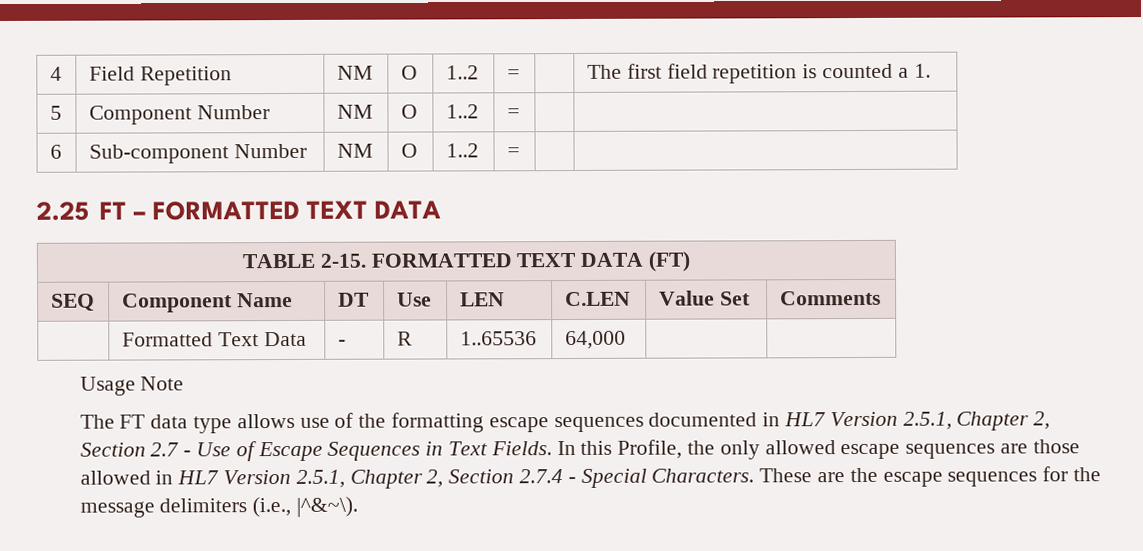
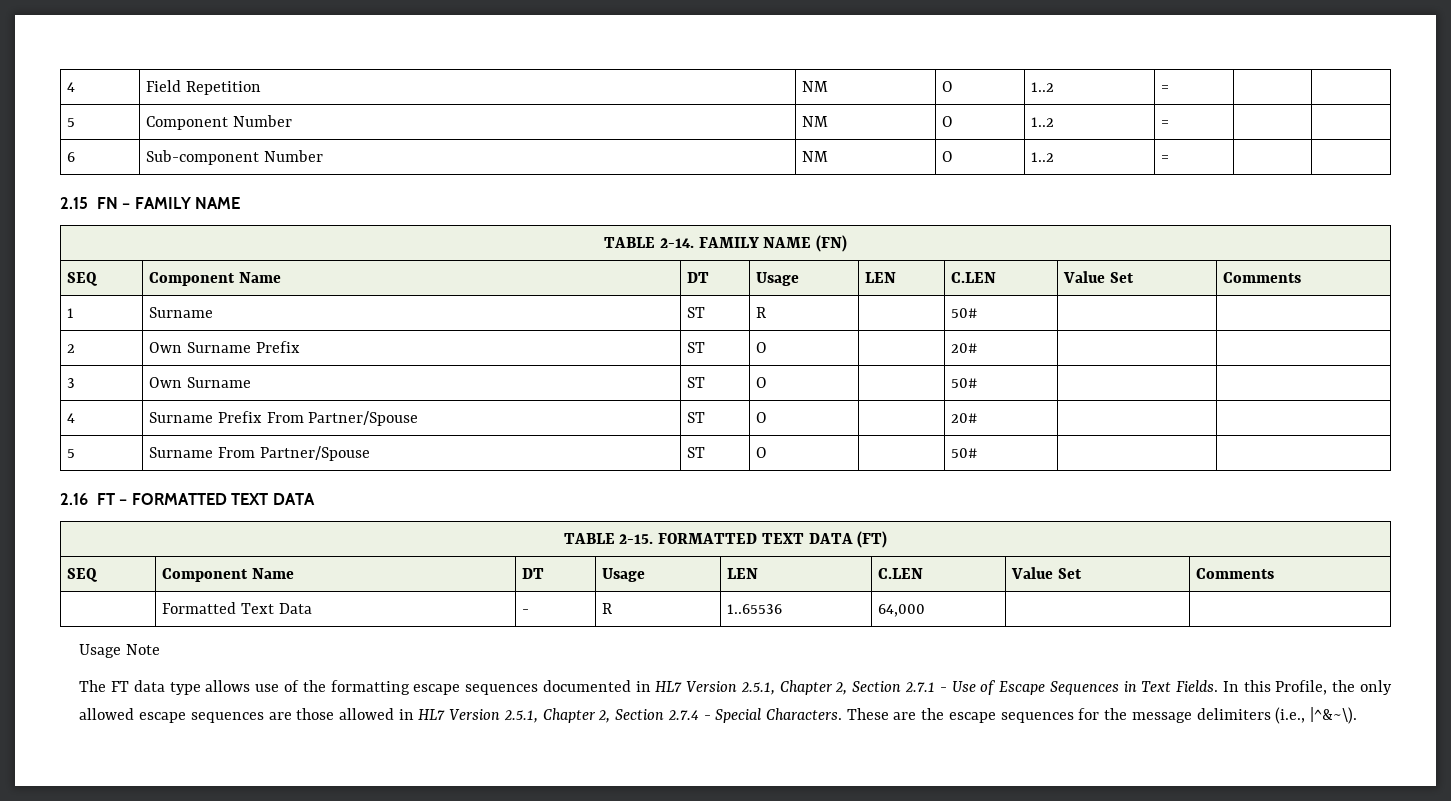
[586,63,931,84] The first field repetition is counted a 1. -> (1170, 88) none
[36,201,89,221] 2.25 -> [60,197,241,209] [604,235,847,252] [67,272,99,286] [149,272,281,286] [687,272,710,283] [756,272,800,286] [865,272,897,283] [951,272,997,283] [1063,271,1134,283] [1223,272,1302,283] [67,308,75,318] [149,307,214,318] [687,307,706,318] [756,307,767,318] [951,308,978,318] [67,344,76,353] [149,341,300,353] [687,342,706,353] [756,342,768,353] [951,343,978,353] [67,378,76,388] [149,377,251,388] [687,377,706,388] [756,377,768,388] [951,378,978,388] [67,413,76,423] [149,411,419,426] [687,412,706,423] [756,412,768,423] [951,413,978,423] [67,449,76,458] [149,446,370,461] [687,447,706,458] [756,447,768,458] [951,448,978,458] [60,493,88,505] 2.15 FN – FAMILY NAME // TABLE 2-14. FAMILY NAME (FN) // SEQ | Component Name | DT | Usage | LEN | C.LEN | Value Set | Comments // 1 | Surname | ST | R | | 50# | | // 2 | Own Surname Prefix | ST | O | | 20# | | // 3 | Own Surname | ST | O | | 50# | | // 4 | Surname Prefix From Partner/Spouse | ST | O | | 20# | | // 5 | Surname From Partner/Spouse | ST | O | | 50# | | // 2.16
[396,292,432,307] Use -> [602,568,646,582] Usage
[150,442,180,457] 2.7 -> [905,682,936,693] 2.7.1

